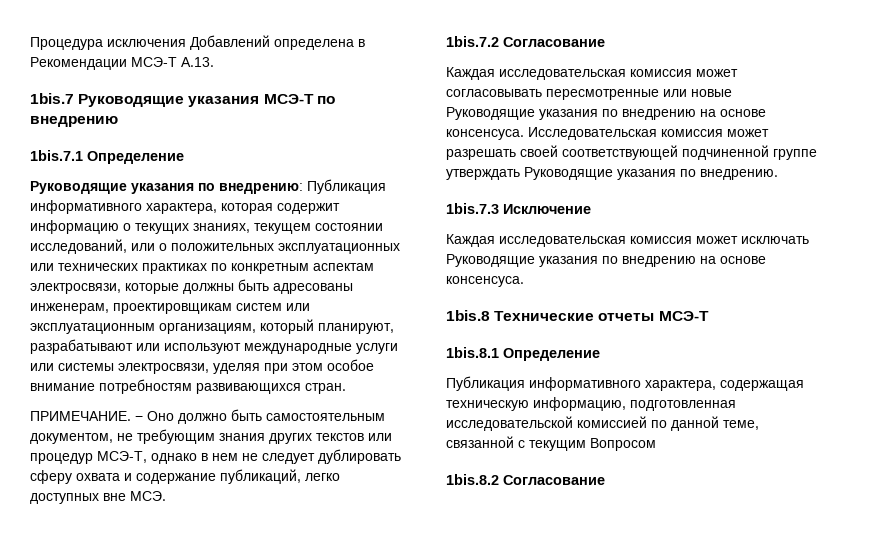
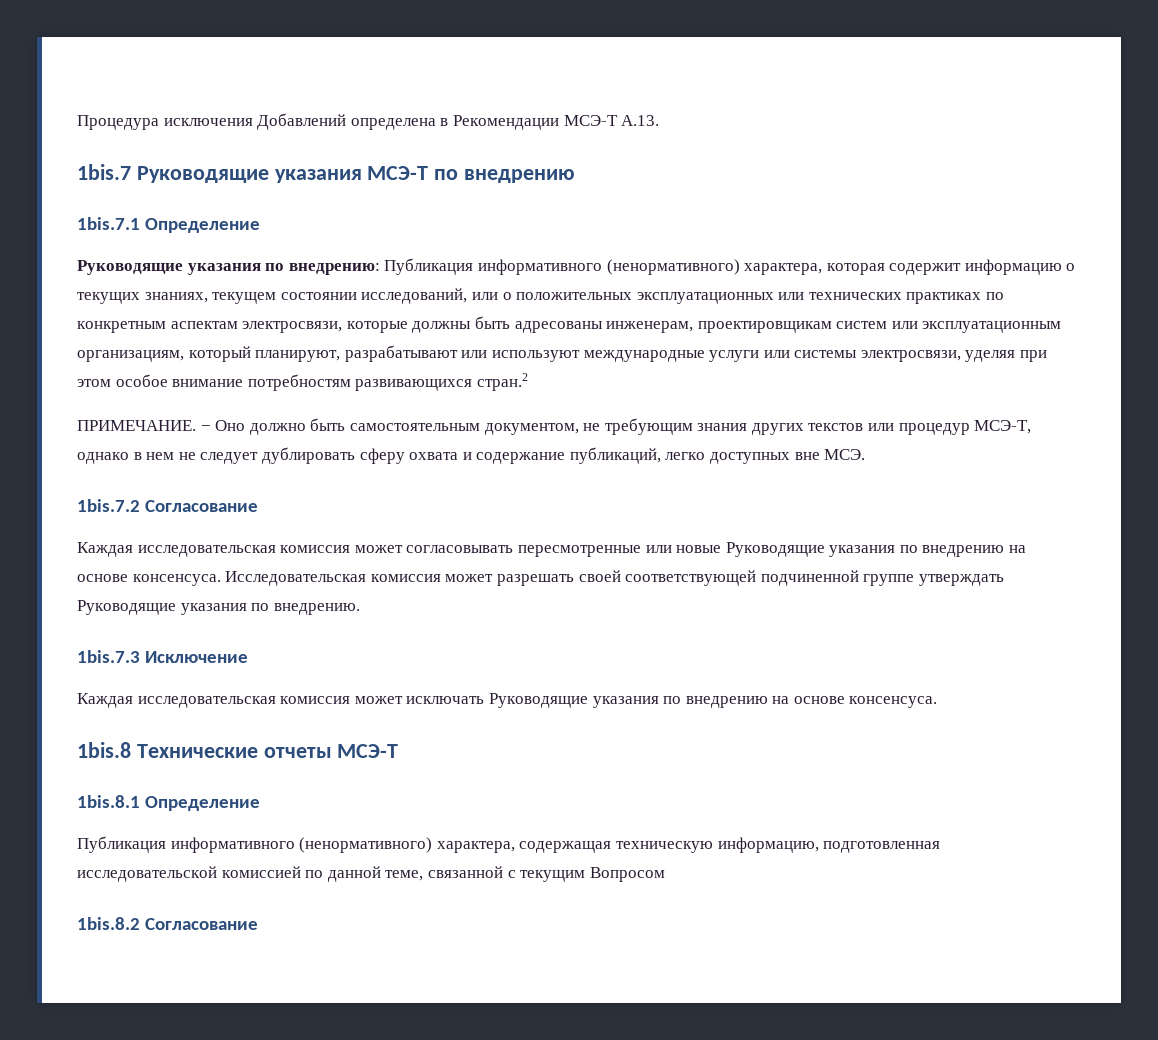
(142, 207) none -> [606,259,740,275] (ненормативного)
[305,383,346,394] стран. -> [476,373,528,391] стран.2
(641, 384) none -> [299,837,433,853] (ненормативного)

